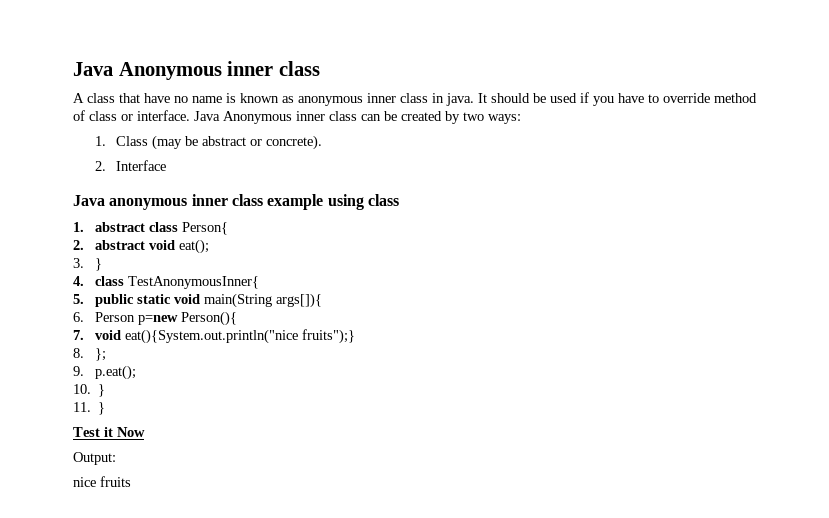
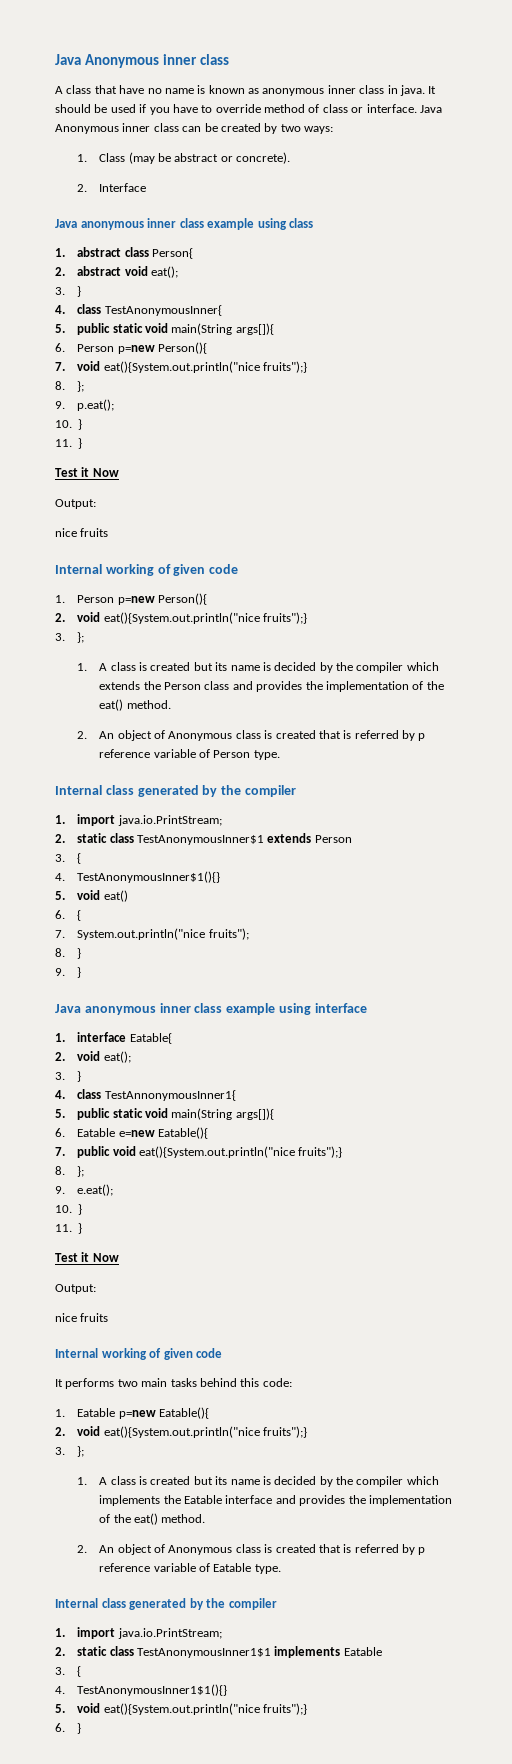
(131, 481) none -> [55,564,239,576] [55,593,207,605] [55,612,307,624] [55,632,85,643] [77,662,439,673] [99,681,444,692] [99,699,171,711] [77,730,426,741] [99,749,280,760] [55,785,296,797] [55,814,222,826] [55,833,352,845] [55,853,82,864] [55,871,221,883] [55,890,128,902] [55,910,82,921] [55,928,249,940] [55,948,82,959] [55,967,82,978] [55,1003,367,1015] [55,1032,172,1044] [55,1051,131,1063] [55,1071,82,1082] [55,1089,236,1101] [55,1108,274,1120] [55,1127,208,1139] [55,1146,343,1158] [55,1166,85,1177] [55,1184,114,1196] [55,1204,83,1215] [55,1223,83,1234] [55,1252,119,1262] [55,1284,96,1294] [55,1313,109,1322] [55,1348,223,1360] [55,1378,292,1389] [55,1407,209,1419] [55,1426,307,1438] [55,1446,85,1457] [77,1476,439,1487] [99,1495,452,1506] [99,1513,206,1525] [77,1544,426,1555] [99,1563,281,1574] [55,1598,277,1610] [55,1627,222,1639] [55,1646,382,1658] [55,1666,82,1677] [55,1684,228,1696] [55,1703,307,1715] [55,1723,82,1734] // Internal working of given code // 1. Person p=new Person(){ // 2. void eat(){System.out.println("nice fruits");} // 3. }; // 1. A class is created but its name is decided by the compiler which extends the Person class and provides the implementation of the eat() method. // 2. An object of Anonymous class is created that is referred by p reference variable of Person type. // Internal class generated by the compiler // 1. import java.io.PrintStream; // 2. static class TestAnonymousInner$1 extends Person // 3. { // 4. TestAnonymousInner$1(){} // 5. void eat() // 6. { // 7. System.out.println("nice fruits"); // 8. } // 9. } // Java anonymous inner class example using interface // 1. interface Eatable{ // 2. void eat(); // 3. } // 4. class TestAnnonymousInner1{ // 5. public static void main(String args[]){ // 6. Eatable e=new Eatable(){ // 7. public void eat(){System.out.println("nice fruits");} // 8. }; // 9. e.eat(); // 10. } // 11. } // Test it Now // Output: // nice fruits // Internal working of given code // It performs two main tasks behind this code: // 1. Eatable p=new Eatable(){ // 2. void eat(){System.out.println("nice fruits");} // 3. }; // 1. A class is created but its name is decided by the compiler which implements the Eatable interface and provides the implementation of the eat() method. // 2. An object of Anonymous class is created that is referred by p reference variable of Eatable type. // Internal class generated by the compiler // 1. import java.io.PrintStream; // 2. static class TestAnonymousInner1$1 implements Eatable // 3. { // 4. TestAnonymousInner1$1(){} // 5. void eat(){System.out.println("nice fruits");} // 6. }

